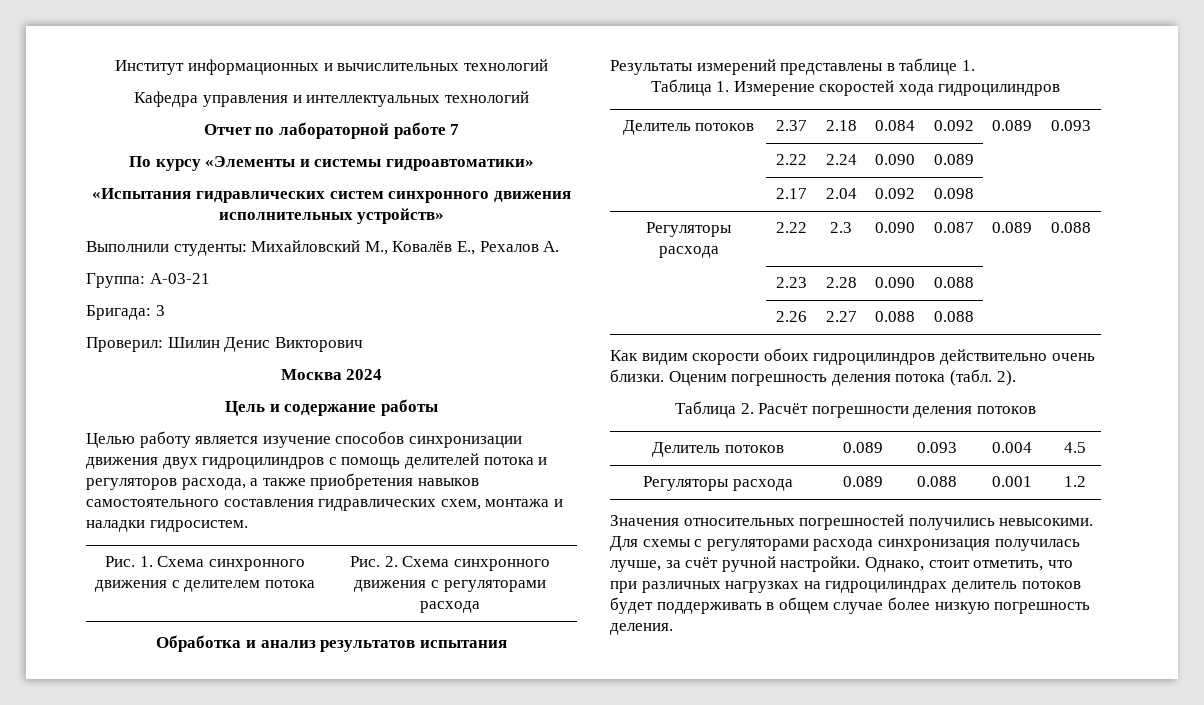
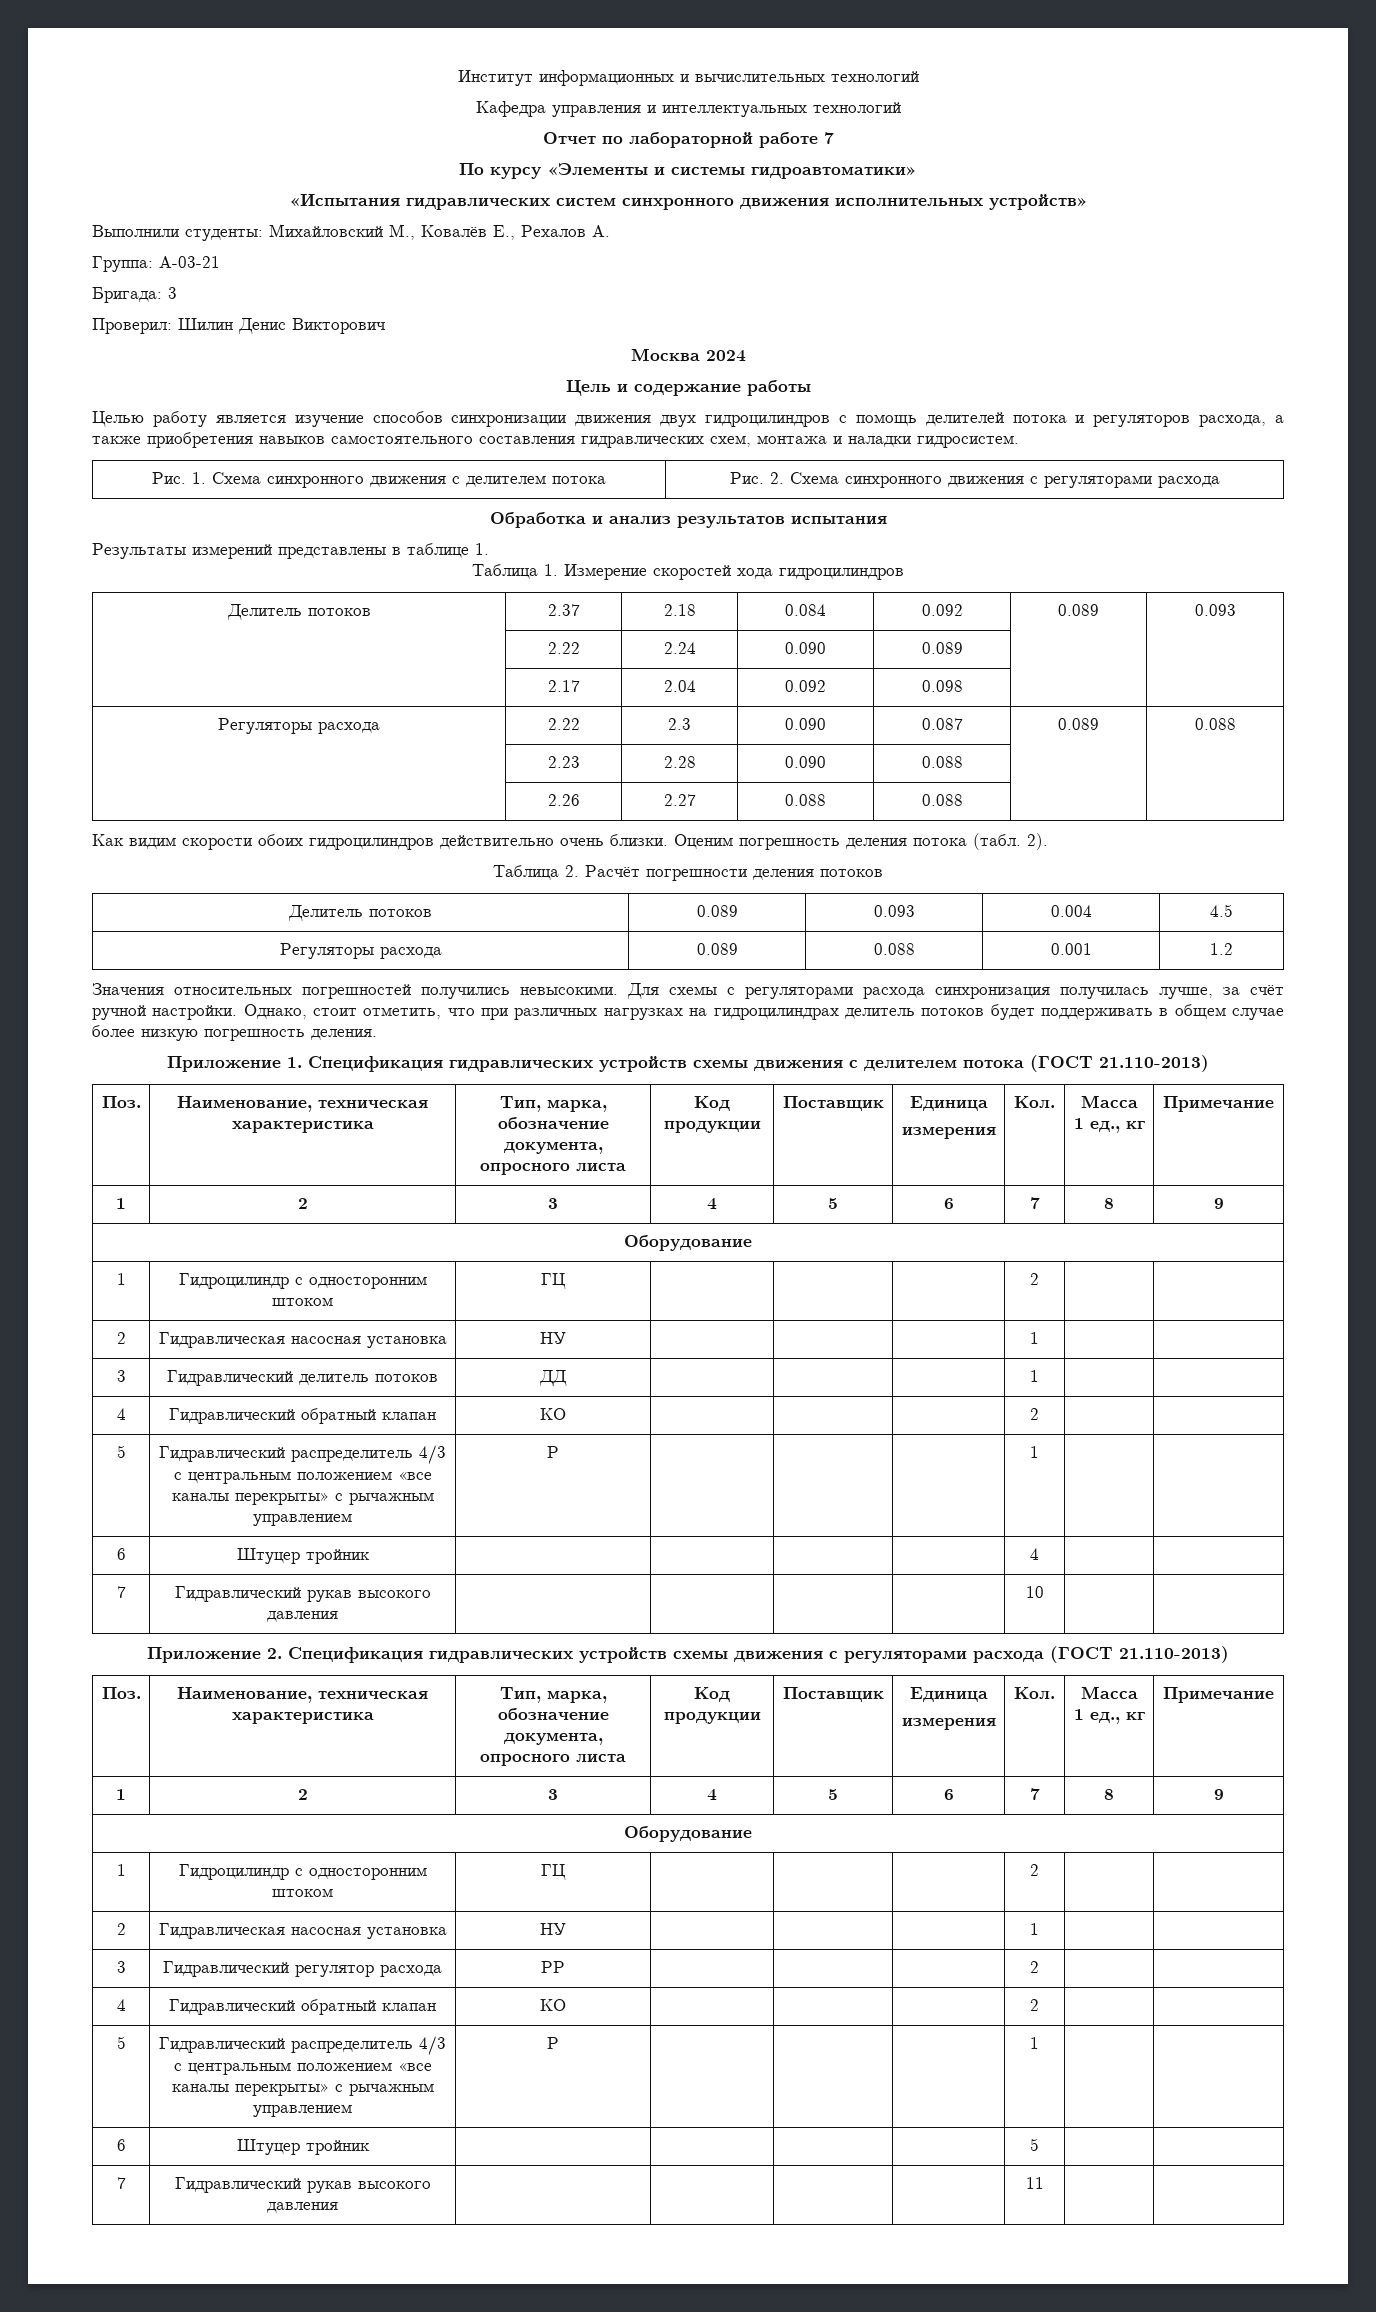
(673, 629) none -> [167,1055,1209,1072] [101,1096,141,1108] [177,1095,428,1112] [231,1121,374,1133] [499,1096,607,1112] [497,1117,609,1129] [503,1142,603,1154] [480,1163,626,1175] [694,1096,730,1111] [663,1121,761,1133] [782,1096,884,1111] [909,1096,988,1111] [901,1127,996,1139] [1014,1096,1055,1108] [1080,1095,1138,1108] [1073,1118,1145,1133] [1163,1096,1274,1112] [116,1198,126,1209] [297,1198,308,1209] [548,1198,558,1209] [707,1198,717,1210] [828,1198,838,1209] [943,1198,954,1209] [1029,1197,1040,1209] [1104,1198,1114,1209] [1213,1198,1224,1209] [624,1235,752,1251] [116,1273,126,1285] [178,1273,427,1289] [272,1297,333,1306] [541,1273,566,1289] [1030,1273,1039,1285] [116,1332,126,1344] [158,1332,447,1348] [540,1332,566,1344] [1030,1332,1039,1344] [116,1370,126,1382] [167,1370,438,1386] [539,1370,567,1386] [1030,1370,1039,1382] [116,1408,126,1420] [169,1408,436,1424] [540,1408,566,1420] [1030,1408,1039,1420] [116,1445,126,1458] [159,1445,446,1464] [173,1471,432,1484] [171,1492,434,1505] [253,1513,352,1526] [547,1446,559,1458] [1030,1446,1039,1458] [116,1548,126,1560] [236,1548,370,1564] [1030,1548,1039,1560] [116,1586,126,1598] [174,1586,431,1602] [267,1611,338,1622] [1025,1586,1044,1598] [147,1646,1229,1663] [101,1687,141,1699] [177,1686,428,1703] [231,1712,374,1724] [499,1687,607,1703] [497,1708,609,1720] [503,1733,603,1745] [480,1754,626,1766] [694,1687,730,1702] [663,1712,761,1724] [782,1687,884,1702] [909,1687,988,1702] [901,1718,996,1730] [1014,1687,1055,1699] [1080,1686,1138,1699] [1073,1709,1145,1724] [1163,1687,1274,1703] [116,1789,126,1800] [297,1789,308,1800] [548,1789,558,1800] [707,1789,717,1801] [828,1789,838,1800] [943,1789,954,1800] [1029,1788,1040,1800] [1104,1789,1114,1800] [1213,1789,1224,1800] [624,1826,752,1842] [116,1864,126,1876] [178,1864,427,1880] [272,1888,333,1897] [541,1864,566,1880] [1030,1864,1039,1876] [116,1923,126,1935] [158,1923,447,1939] [540,1923,566,1935] [1030,1923,1039,1935] [116,1961,126,1973] [163,1961,442,1977] [541,1961,565,1973] [1030,1961,1039,1973] [116,1999,126,2011] [169,1999,436,2015] [540,1999,566,2011] [1030,1999,1039,2011] [116,2036,126,2049] [159,2036,446,2055] [173,2062,432,2075] [171,2083,434,2096] [253,2104,352,2117] [547,2037,559,2049] [1030,2037,1039,2049] [116,2139,126,2151] [236,2139,370,2155] [1030,2138,1039,2151] [116,2177,126,2189] [174,2177,431,2193] [267,2202,338,2213] [1025,2177,1044,2189] // Приложение 1. Спецификация гидравлических устройств схемы движения с делителем потока (ГОСТ 21.110-2013) // Поз. | Наименование, техническая характеристика | Тип, марка, обозначение документа, опросного листа | Код продукции | Поставщик | Единица // измерения | Кол. | Масса 1 ед., кг | Примечание // 1 | 2 | 3 | 4 | 5 | 6 | 7 | 8 | 9 // Оборудование // 1 | Гидроцилиндр с односторонним штоком | ГЦ | | | | 2 | | // 2 | Гидравлическая насосная установка | НУ | | | | 1 | | // 3 | Гидравлический делитель потоков | ДД | | | | 1 | | // 4 | Гидравлический обратный клапан | КО | | | | 2 | | // 5 | Гидравлический распределитель 4/3 с центральным положением «все каналы перекрыты» с рычажным управлением | Р | | | | 1 | | // 6 | Штуцер тройник | | | | | 4 | | // 7 | Гидравлический рукав высокого давления | | | | | 10 | | // Приложение 2. Спецификация гидравлических устройств схемы движения с регуляторами расхода (ГОСТ 21.110-2013) // Поз. | Наименование, техническая характеристика | Тип, марка, обозначение документа, опросного листа | Код продукции | Поставщик | Единица // измерения | Кол. | Масса 1 ед., кг | Примечание // 1 | 2 | 3 | 4 | 5 | 6 | 7 | 8 | 9 // Оборудование // 1 | Гидроцилиндр с односторонним штоком | ГЦ | | | | 2 | | // 2 | Гидравлическая насосная установка | НУ | | | | 1 | | // 3 | Гидравлический регулятор расхода | РР | | | | 2 | | // 4 | Гидравлический обратный клапан | КО | | | | 2 | | // 5 | Гидравлический распределитель 4/3 с центральным положением «все каналы перекрыты» с рычажным управлением | Р | | | | 1 | | // 6 | Штуцер тройник | | | | | 5 | | // 7 | Гидравлический рукав высокого давления | | | | | 11 | |

